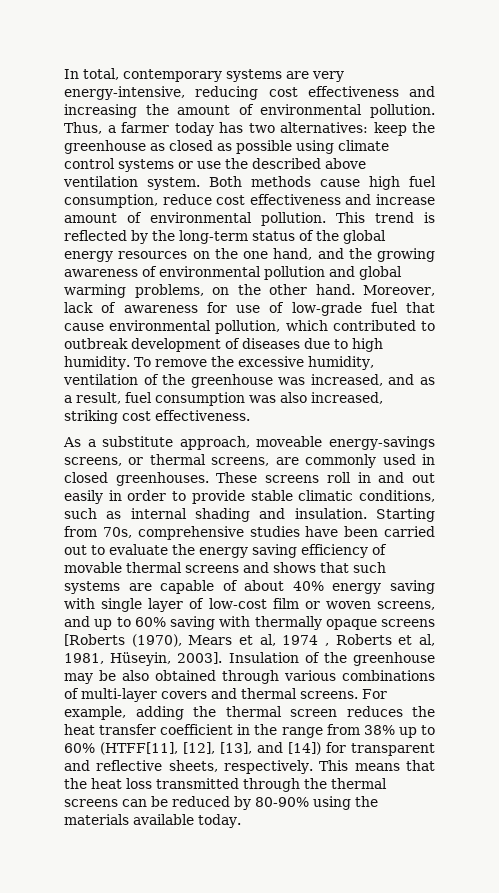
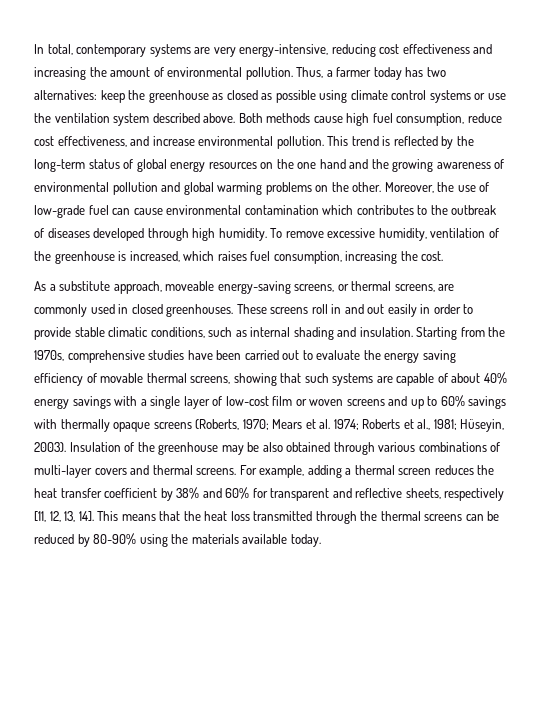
[252,158,366,169] [63,176,200,190] described above ventilation system. -> [54,113,236,126] ventilation system described above.
[249,194,341,205] effectiveness -> [57,136,127,147] effectiveness,
[64,212,142,223] amount of -> (195, 141) none
[316,230,339,241] the -> (134, 164) none
[273,248,313,260] hand, -> [319,159,346,169] hand
[134,284,436,298] [64,302,227,313] problems, on the other hand. Moreover, lack of awareness for -> [265,182,455,195] problems on the other. Moreover, the
[406,302,435,313] that -> [112,208,131,215] can
[215,320,435,334] [64,338,348,352] pollution, which contributed to outbreak development of diseases due to -> [244,205,497,215] [34,228,189,241] contamination which contributes to the outbreak of diseases developed through
[210,356,234,367] the -> (324, 234) none
[278,374,435,386] [64,392,383,406] [64,410,250,424] was increased, and as a result, fuel consumption was also increased, striking cost effectiveness. -> [118,251,444,264] is increased, which raises fuel consumption, increasing the cost.
[329,436,435,450] energy-savings -> [217,281,291,294] energy-saving
[102,527,132,538] 70s, -> [488,327,506,337] [34,350,64,361] the 1970s,
[185,562,316,573] screens and shows -> [190,373,277,386] screens, showing
[390,580,435,594] [64,598,95,609] saving with -> [72,396,147,409] savings with a
[377,601,435,610] screens, -> [346,399,385,406] screens
[170,616,215,630] saving -> [468,396,507,409] savings
[64,634,436,647] [64,652,223,666] [Roberts (1970), Mears et al, 1974 , Roberts et al, 1981, Hüseyin, 2003]. -> [195,419,505,432] [34,442,66,452] (Roberts, 1970; Mears et al. 1974; Roberts et al., 1981; Hüseyin, 2003).
[193,706,216,717] the -> [345,468,352,475] a
[237,724,435,738] [64,742,321,755] in the range from 38% up to 60% (HTFF[11], [12], [13], and [14]) -> [160,487,250,501] by 38% and 60%
[224,760,314,774] respectively. -> [444,488,505,501] [34,511,94,522] respectively [11, 12, 13, 14].

